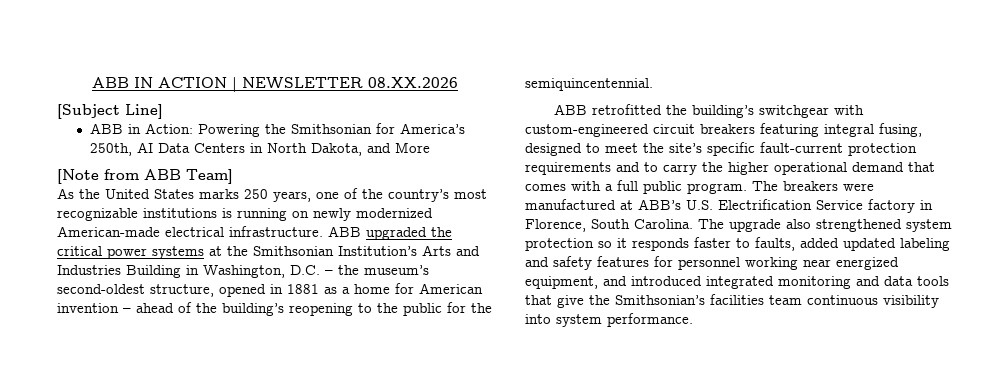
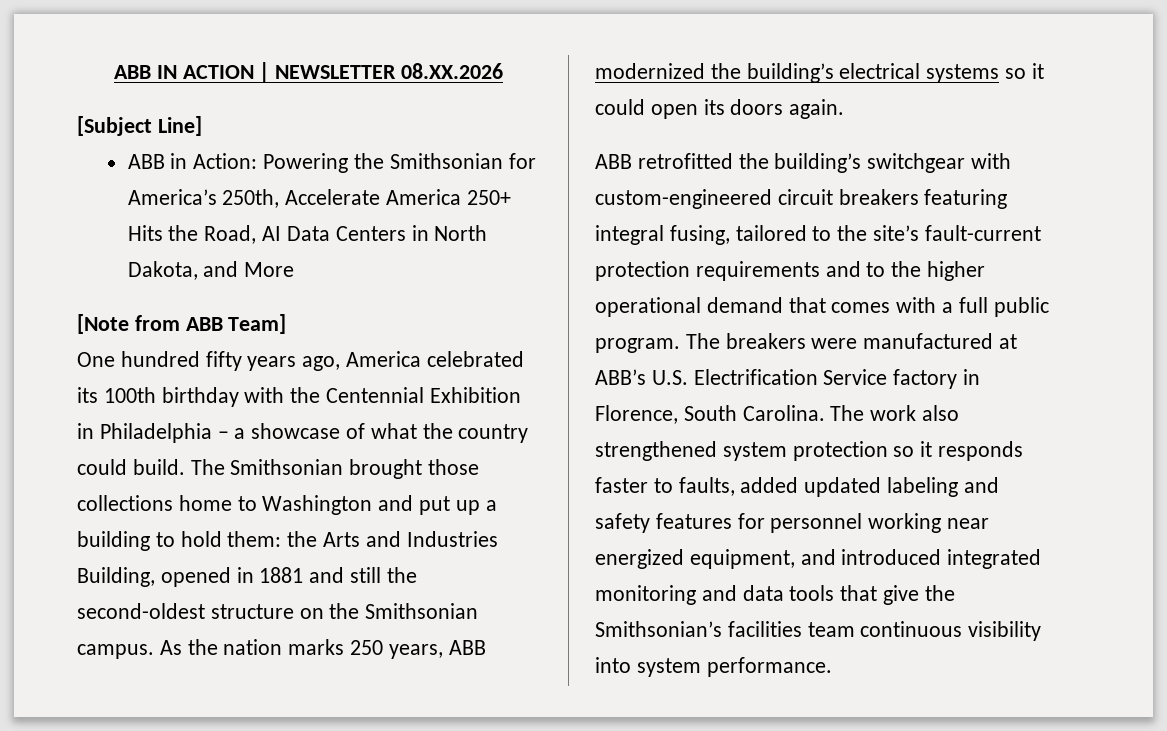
(133, 149) none -> [285,189,511,205] [127,225,257,244] Accelerate America 250+ Hits the Road,
[57,188,487,202] [57,208,433,221] [57,226,452,240] [57,245,480,259] [57,265,429,278] [57,283,483,297] [57,302,492,316] [525,78,653,91] As the United States marks 250 years, one of the country’s most recognizable institutions is running on newly modernized American-made electrical infrastructure. ABB upgraded the critical power systems at the Smithsonian Institution’s Arts and Industries Building in Washington, D.C. – the museum’s second-oldest structure, opened in 1881 as a home for American invention – ahead of the building’s reopening to the public for the semiquincentennial. -> [77,351,524,371] [77,387,521,407] [77,423,529,443] [77,459,480,479] [77,495,497,515] [77,531,498,551] [77,567,417,587] [77,603,479,619] [77,639,486,659] [595,63,1044,83] [595,99,845,119] One hundred fifty years ago, America celebrated its 100th birthday with the Centennial Exhibition in Philadelphia – a showcase of what the country could build. The Smithsonian brought those collections home to Washington and put up a building to hold them: the Arts and Industries Building, opened in 1881 and still the second-oldest structure on the Smithsonian campus. As the nation marks 250 years, ABB modernized the building’s electrical systems so it could open its doors again.
[525,143,638,156] designed to meet -> [735,225,832,241] tailored to
[707,142,755,156] specific -> (920, 233) none
[663,164,697,175] carry -> (886, 269) none
[729,219,781,232] upgrade -> [870,405,917,421] work

